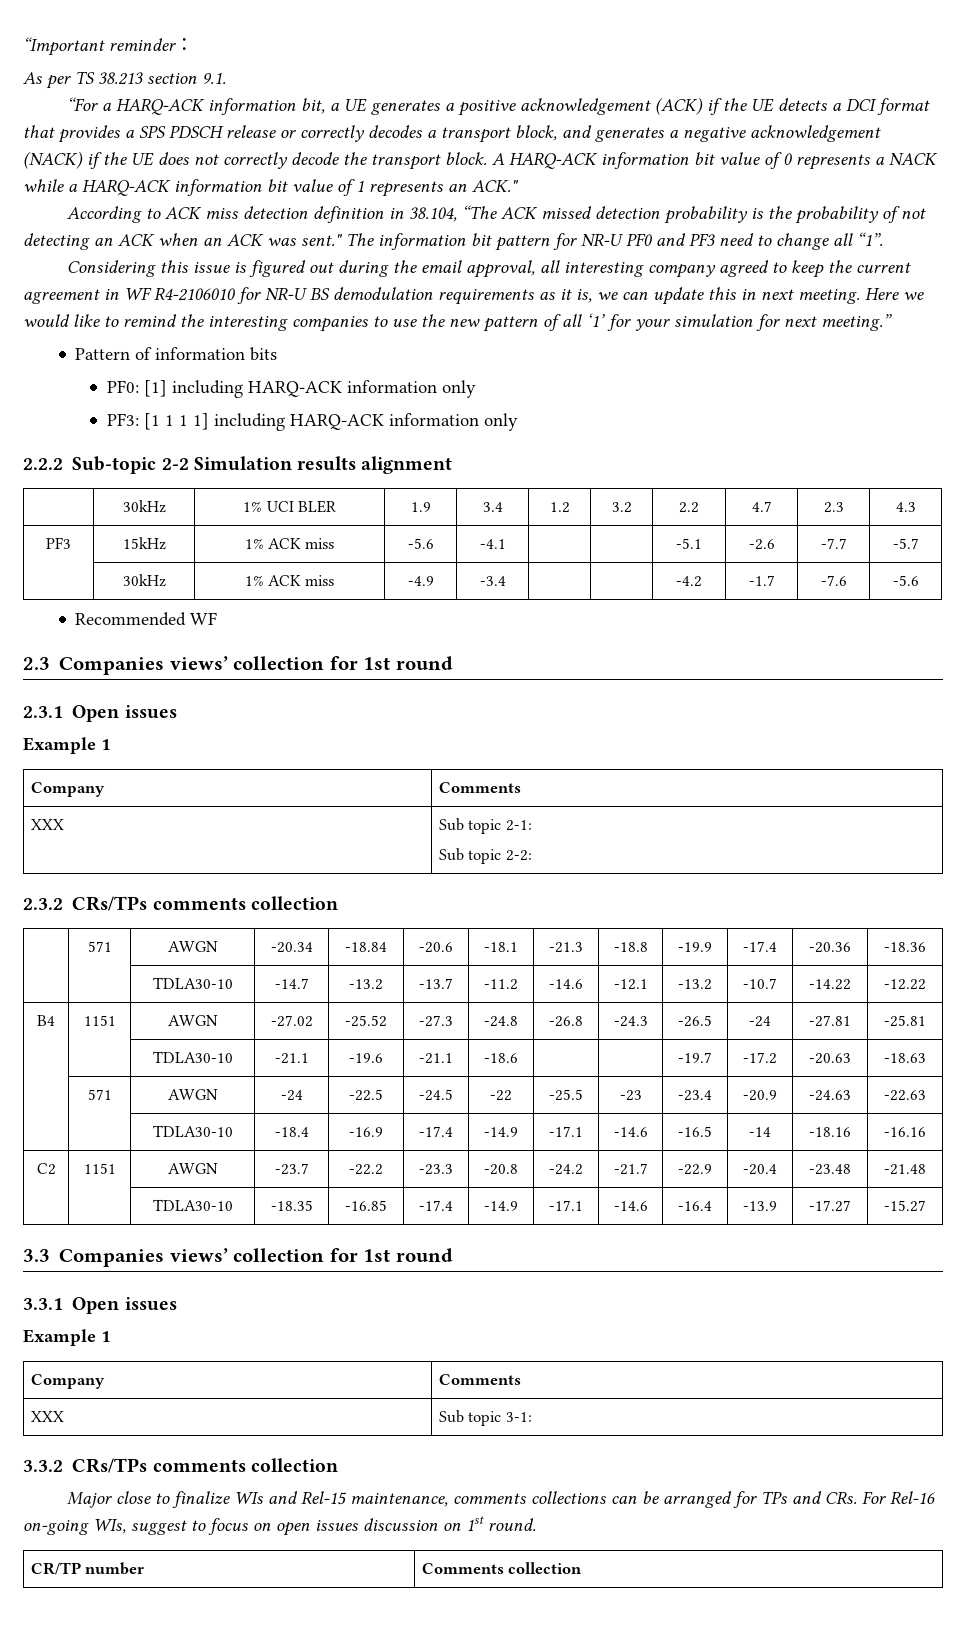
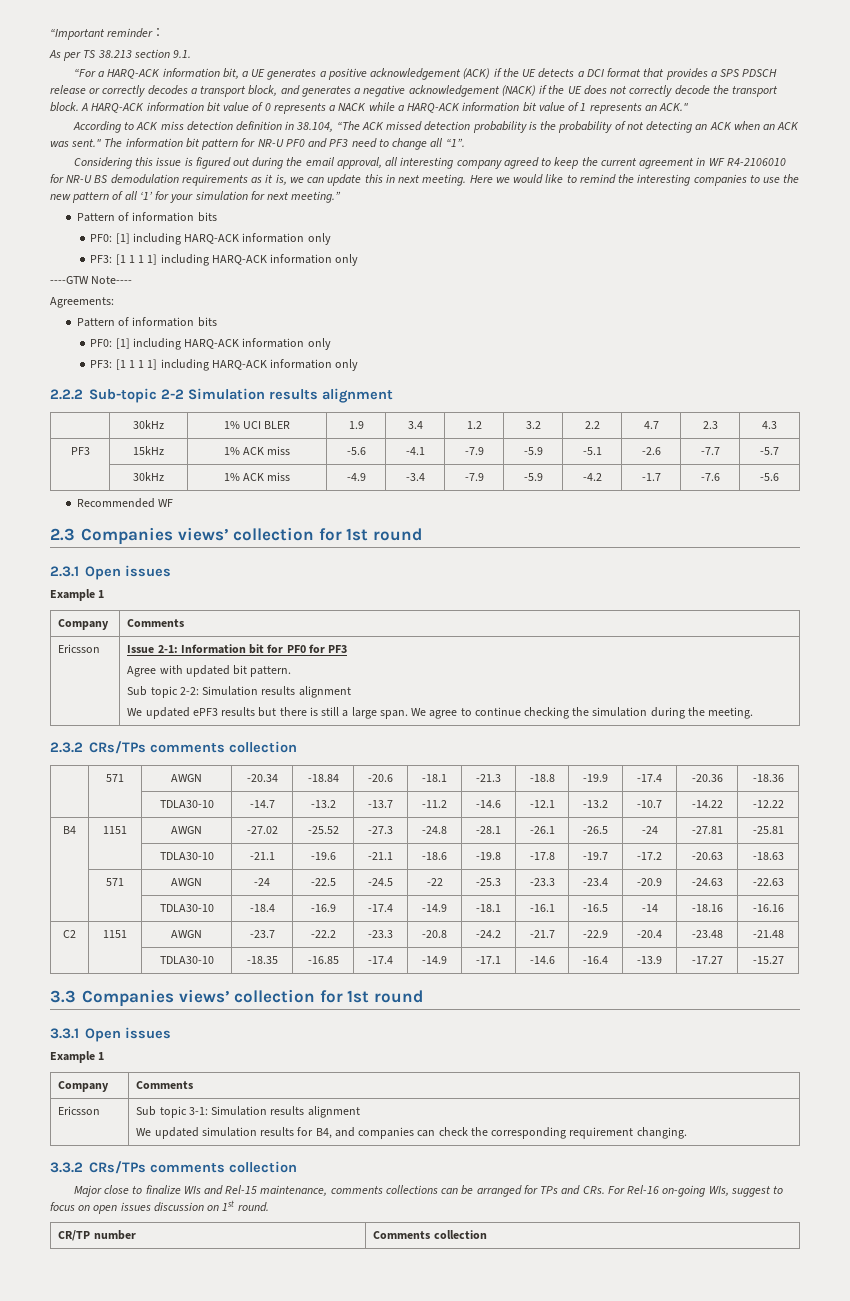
(519, 422) none -> [50,276,133,284] [50,297,114,308] [76,317,217,327] [90,338,331,350] [90,359,359,371] // ----GTW Note---- // Agreements: // Pattern of information bits // PF0: [1] including HARQ-ACK information only // PF3: [1 1 1 1] including HARQ-ACK information only
(506, 544) | -> [464,447,484,455] [523,447,543,455] -7.9 | -5.9
(506, 581) | -> [464,473,484,481] [523,473,543,481] -7.9 | -5.9
[30,819,64,830] [438,818,532,834] [438,848,532,864] XXX | Sub topic 2-1: // Sub topic 2-2: -> [58,644,101,653] [127,644,348,654] [127,665,292,677] [127,686,351,698] [127,707,754,719] Ericsson | Issue 2-1: Information bit for PF0 for PF3 // Agree with updated bit pattern. // Sub topic 2-2: Simulation results alignment // We updated ePF3 results but there is still a large span. We agree to continue checking the simulation during the meeting.
[549,1016,583,1027] [613,1016,648,1027] -26.8 | -24.3 -> [476,826,501,834] [529,826,555,834] -28.1 | -26.1
(518, 1058) | -> [476,852,501,860] [529,852,555,860] -19.8 | -17.8
[549,1089,583,1101] [619,1090,642,1101] -25.5 | -23 -> [476,878,501,886] [529,878,555,886] -25.3 | -23.3
[549,1126,583,1137] [613,1127,648,1137] -17.1 | -14.6 -> [476,904,501,912] [529,904,555,912] -18.1 | -16.1
[30,1411,64,1422] XXX -> [58,1106,101,1115] Ericsson
(532, 1417) none -> [211,1106,360,1118] [136,1127,687,1139] Simulation results alignment // We updated simulation results for B4, and companies can check the corresponding requirement changing.

